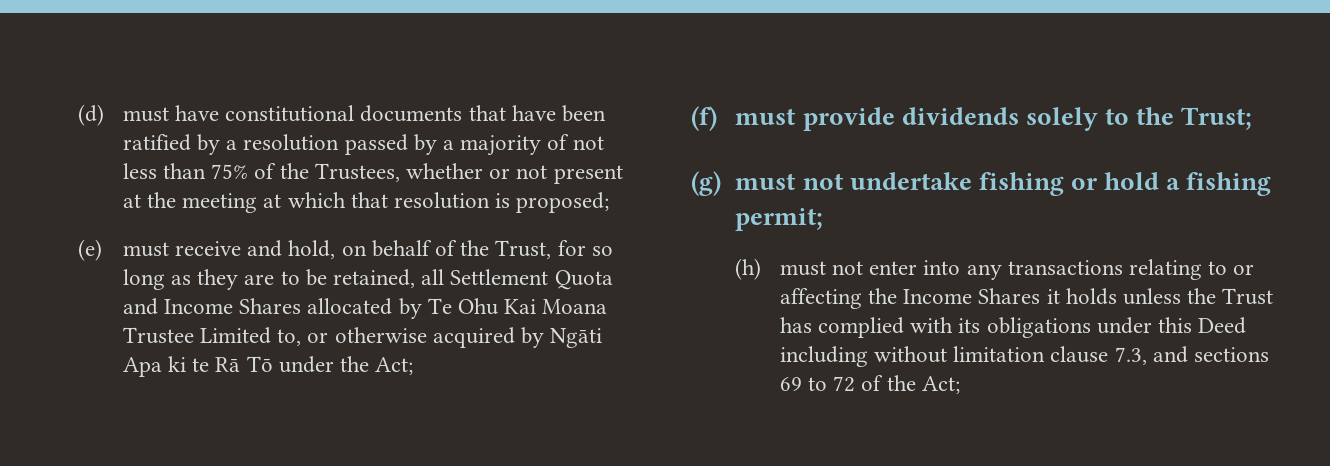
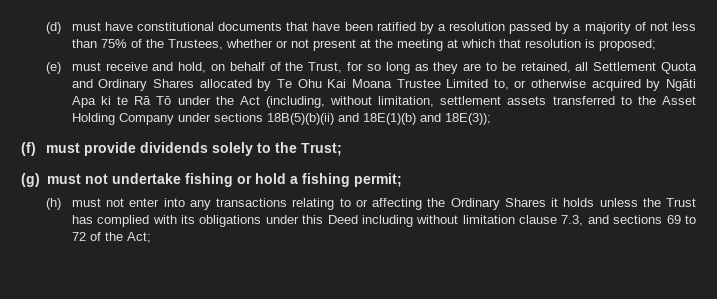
[163,299,233,314] Income -> [98,79,148,91] Ordinary
[375,357,414,375] Act; -> [239,96,696,108] [71,113,491,125] Act (including, without limitation, settlement assets transferred to the Asset Holding Company under sections 18B(5)(b)(ii) and 18E(1)(b) and 18E(3));
[903,289,973,304] Income -> [450,198,500,210] Ordinary

